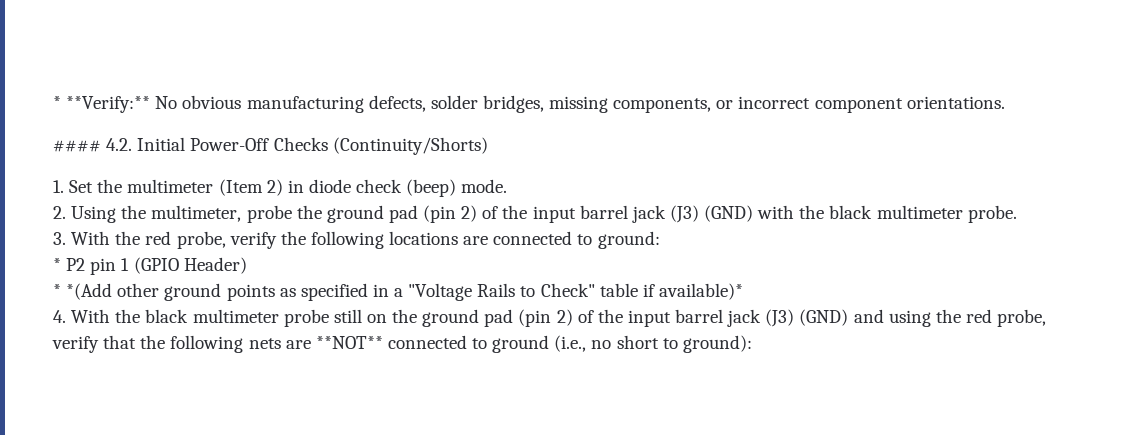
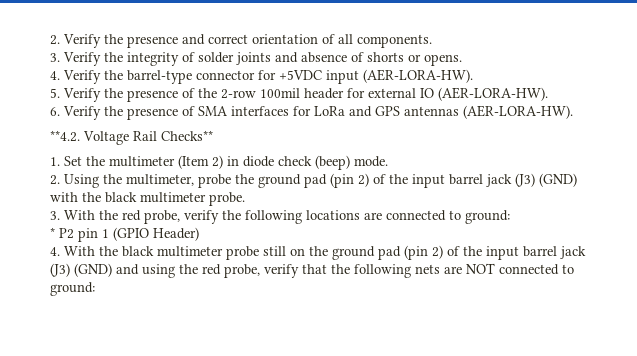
[53,95,1005,113] [53,137,488,155] * **Verify:** No obvious manufacturing defects, solder bridges, missing components, or incorrect component orientations. // #### 4.2. Initial Power-Off Checks (Continuity/Shorts) -> [50,34,432,48] [50,52,462,66] [50,69,473,84] [50,87,548,102] [50,105,573,120] [50,130,213,145] 2. Verify the presence and correct orientation of all components. // 3. Verify the integrity of solder joints and absence of shorts or opens. // 4. Verify the barrel-type connector for +5VDC input (AER-LORA-HW). // 5. Verify the presence of the 2-row 100mil header for external IO (AER-LORA-HW). // 6. Verify the presence of SMA interfaces for LoRa and GPS antennas (AER-LORA-HW). // **4.2. Voltage Rail Checks**
[53,283,743,301] // * *(Add other ground points as specified in a "Voltage Rails to Check" table if available)* -> (199, 234) none
[315,335,752,353] **NOT** connected to ground (i.e., no short to ground): -> [466,263,574,275] [50,282,95,296] NOT connected to ground:

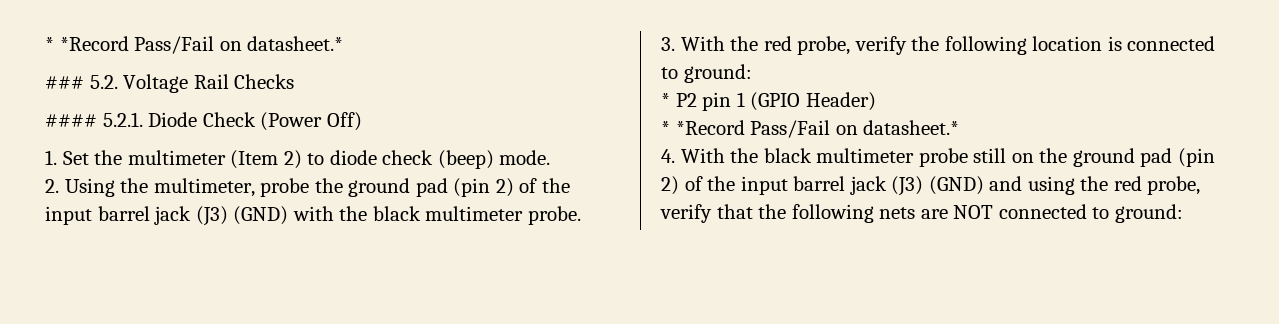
[50,34,432,48] [50,52,462,66] [50,69,473,84] [50,87,548,102] [50,105,573,120] [50,130,213,145] 2. Verify the presence and correct orientation of all components. // 3. Verify the integrity of solder joints and absence of shorts or opens. // 4. Verify the barrel-type connector for +5VDC input (AER-LORA-HW). // 5. Verify the presence of the 2-row 100mil header for external IO (AER-LORA-HW). // 6. Verify the presence of SMA interfaces for LoRa and GPS antennas (AER-LORA-HW). // **4.2. Voltage Rail Checks** -> [45,36,344,54] [45,74,295,93] [45,112,362,131] * *Record Pass/Fail on datasheet.* // ### 5.2. Voltage Rail Checks // #### 5.2.1. Diode Check (Power Off)
[227,156,239,166] in -> [307,153,325,165] to
[306,210,382,220] locations are -> [1032,36,1122,51] location is
(199, 234) none -> [661,120,960,138] // * *Record Pass/Fail on datasheet.*

